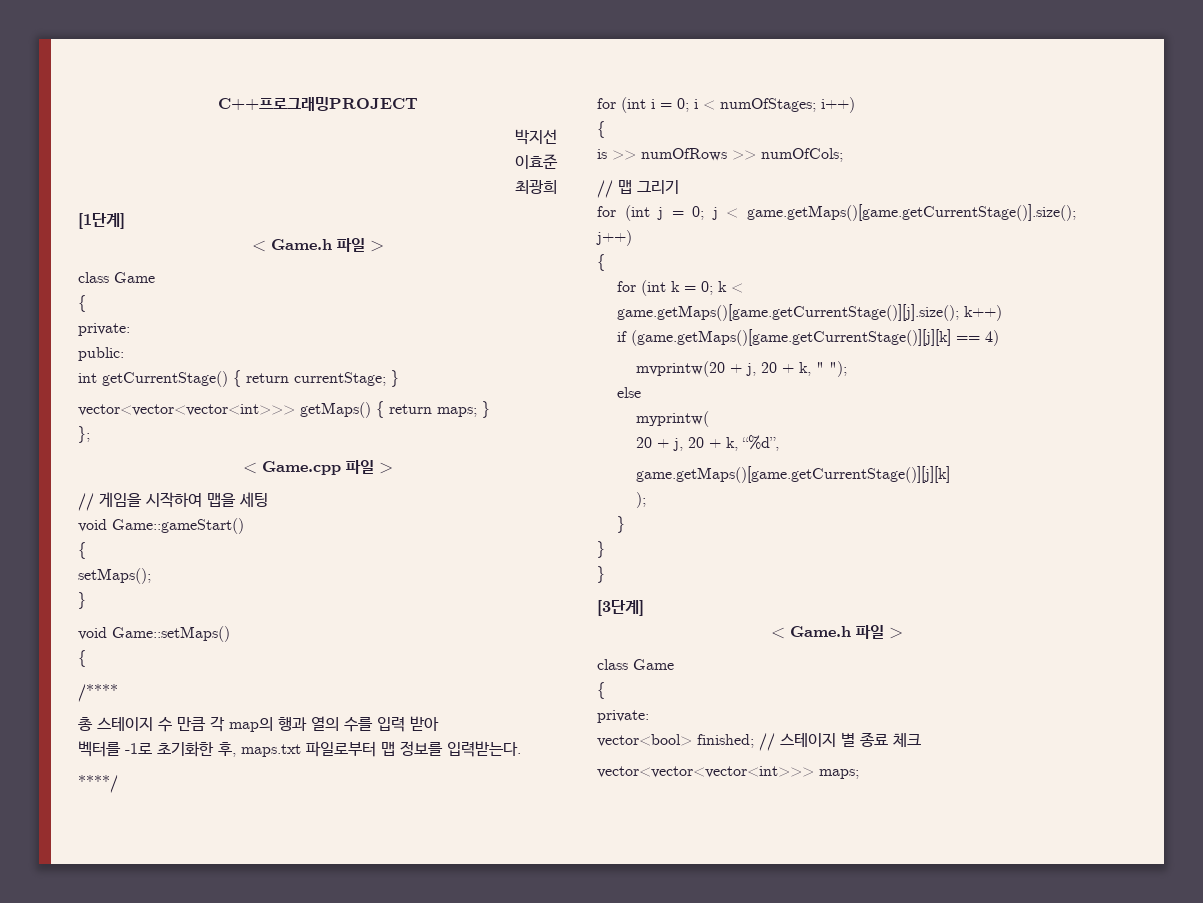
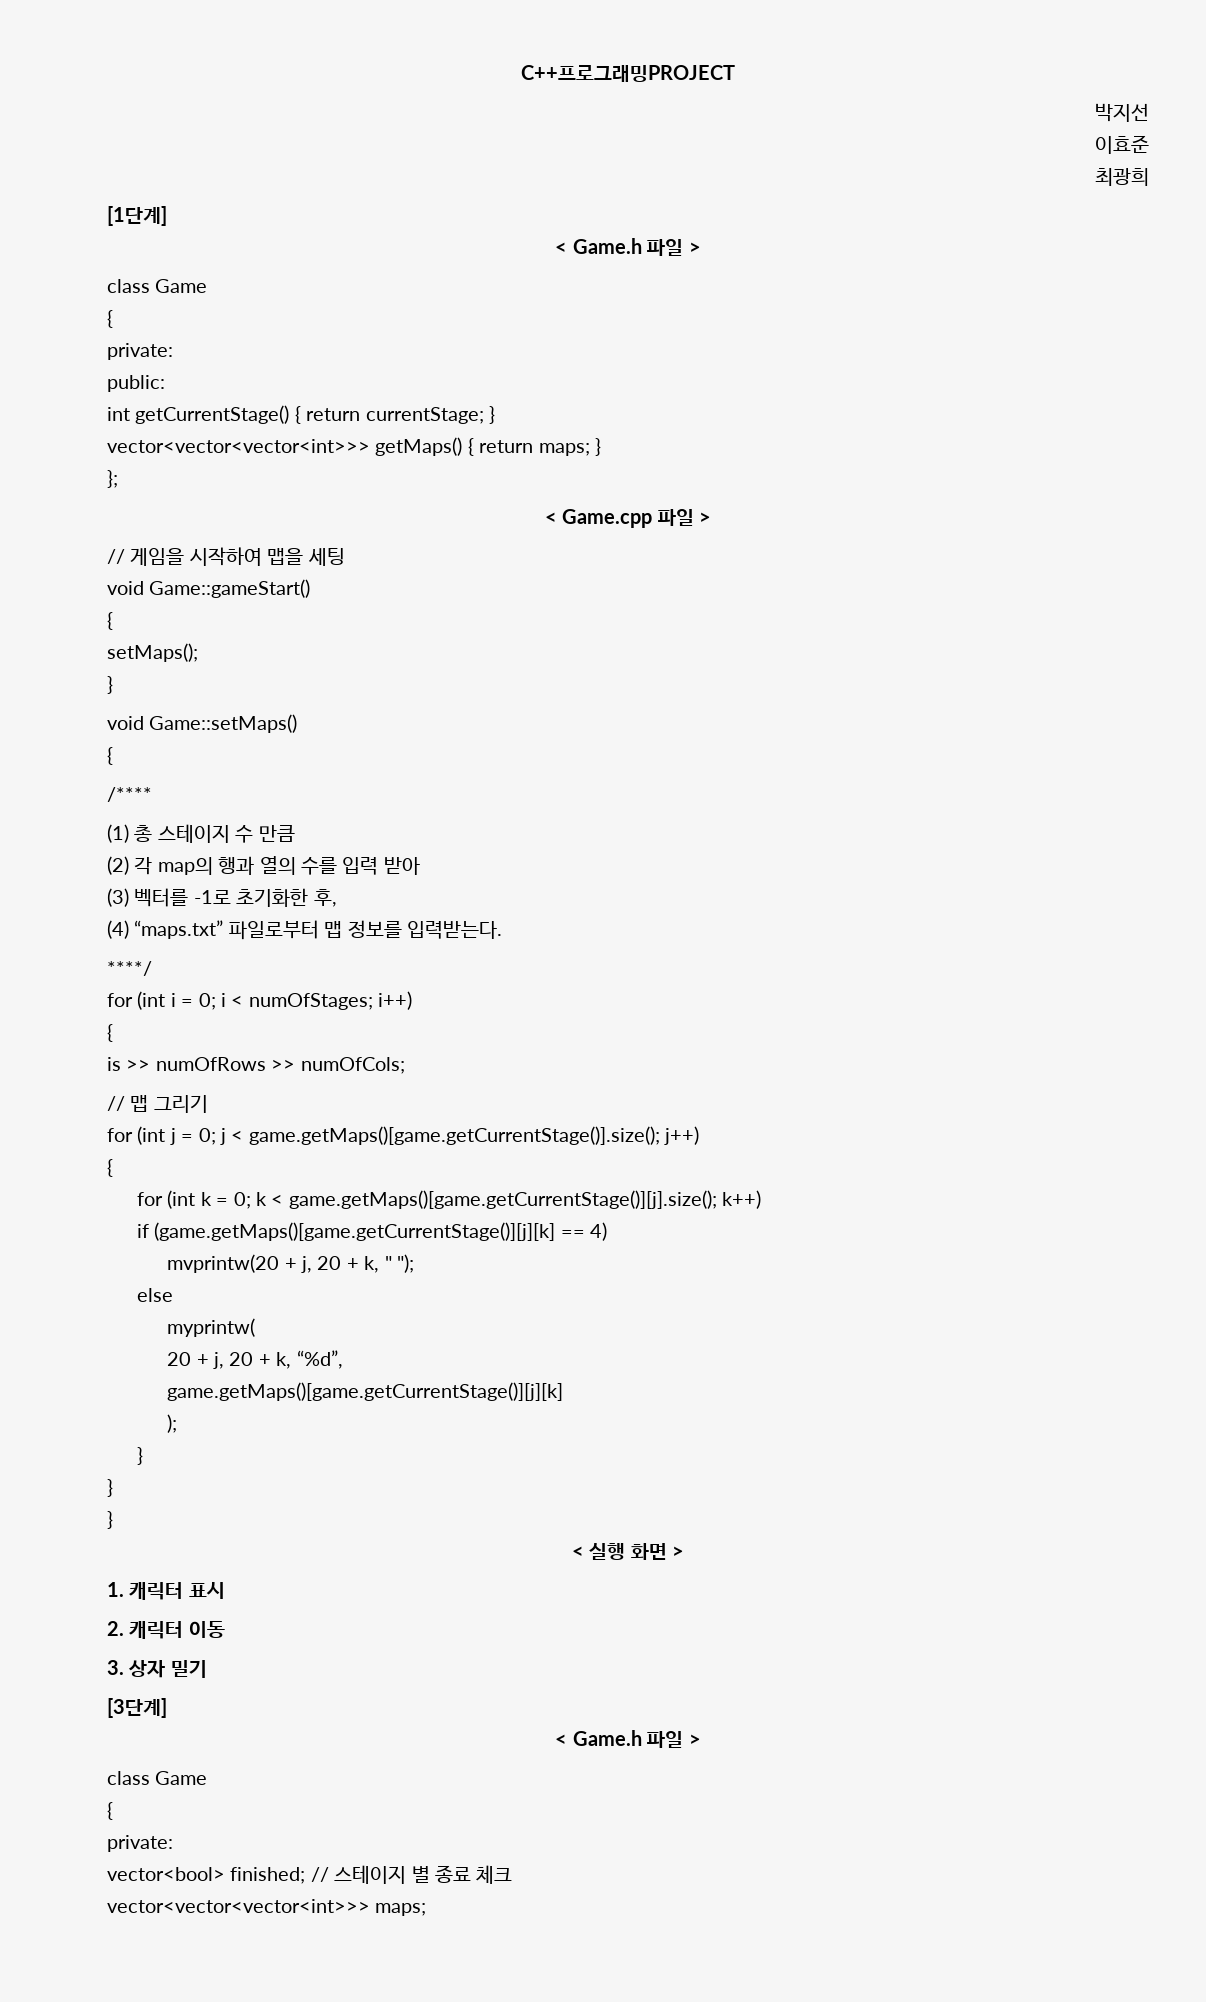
(118, 693) none -> [107,824,129,843] (1)
(206, 724) none -> [107,856,129,875] // (2)
(439, 723) none -> [107,888,129,907] (3)
[241,744,301,757] maps.txt -> [107,920,224,939] // (4) “maps.txt”
(605, 574) none -> [571,1543,685,1560] [107,1582,225,1600] [107,1621,225,1639] [107,1660,207,1678] // < 실행 화면 > // 1. 캐릭터 표시 // 2. 캐릭터 이동 // 3. 상자 밀기

